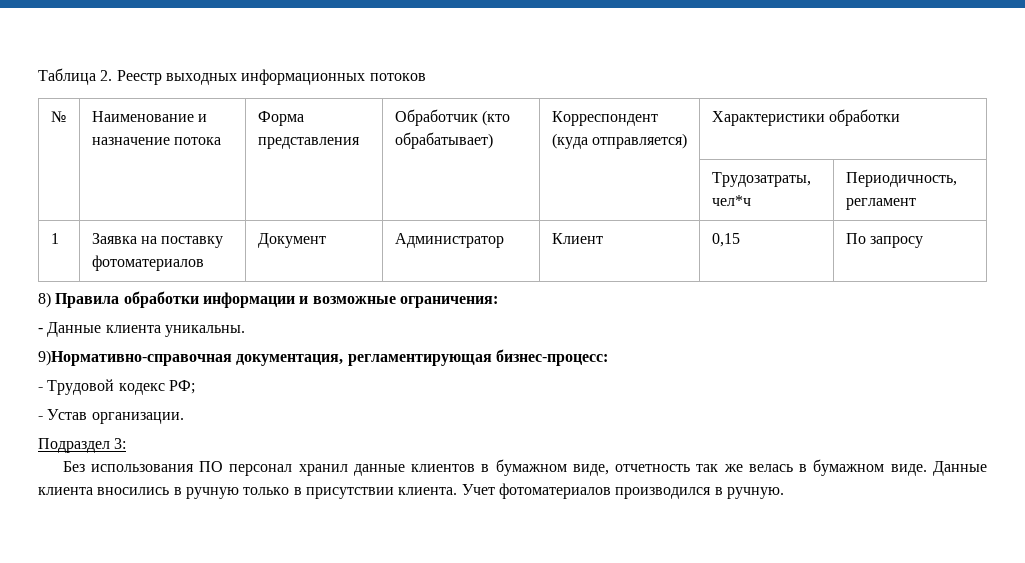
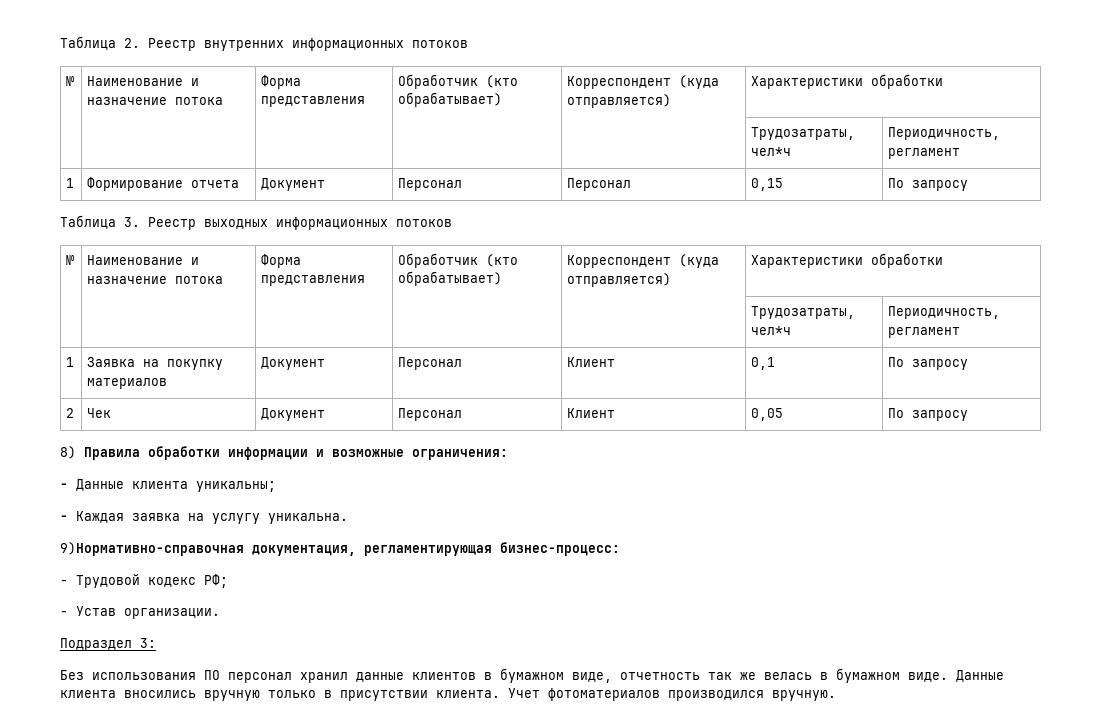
(162, 77) none -> [204,38,468,51] [66,76,75,86] [87,76,200,86] [87,97,224,105] [261,74,302,89] [261,96,366,107] [398,74,519,89] [398,92,503,107] [567,75,720,89] [567,94,672,108] [751,74,944,89] [751,127,856,140] [751,147,792,156] [888,127,1001,140] [888,148,961,159] [66,178,75,188] [87,176,240,191] [261,178,326,191] [398,178,463,191] [567,178,632,191] [751,178,784,191] [888,178,969,191] [60,215,196,230] внутренних информационных потоков // № | Наименование и назначение потока | Форма представления | Обработчик (кто обрабатывает) | Корреспондент (куда отправляется) | Характеристики обработки // | | | | | Трудозатраты, чел*ч | Периодичность, регламент // 1 | Формирование отчета | Документ | Персонал | Персонал | 0,15 | По запросу // Таблица 3. Реестр
[161,236,224,248] [91,255,204,271] [257,233,326,248] [394,233,504,248] [551,233,603,244] [711,233,740,247] поставку фотоматериалов | Документ | Администратор | Клиент | 0,15 -> [167,359,224,370] [87,378,168,389] [261,357,326,370] [398,357,463,370] [567,357,616,367] [751,357,776,370] [888,357,969,370] [66,408,75,418] [87,408,112,418] [261,408,326,421] [398,408,463,421] [567,408,616,418] [751,408,784,421] покупку материалов | Документ | Персонал | Клиент | 0,1 | По запросу // 2 | Чек | Документ | Персонал | Клиент | 0,05
[164,325,245,337] уникальны. -> [196,481,276,492] [60,511,348,524] уникальны; // - Каждая заявка на услугу уникальна.
[173,487,239,499] в ручную -> [204,690,260,701] вручную
[714,487,784,499] в ручную. -> [772,690,836,701] вручную.

